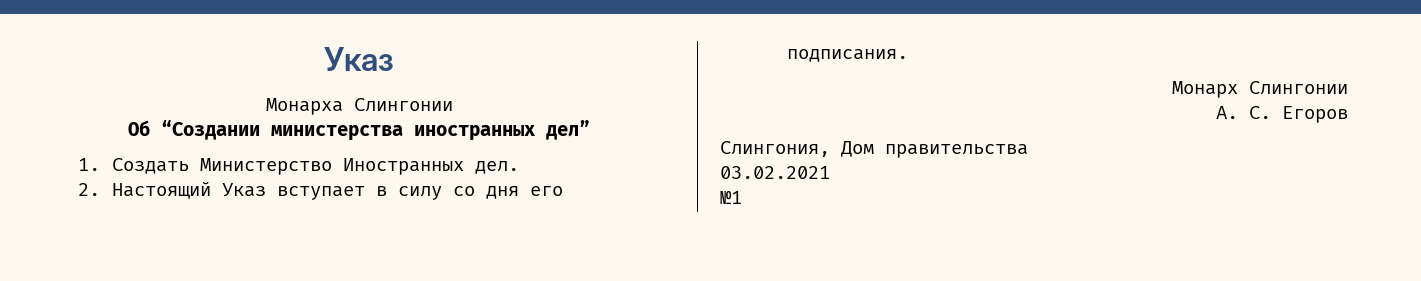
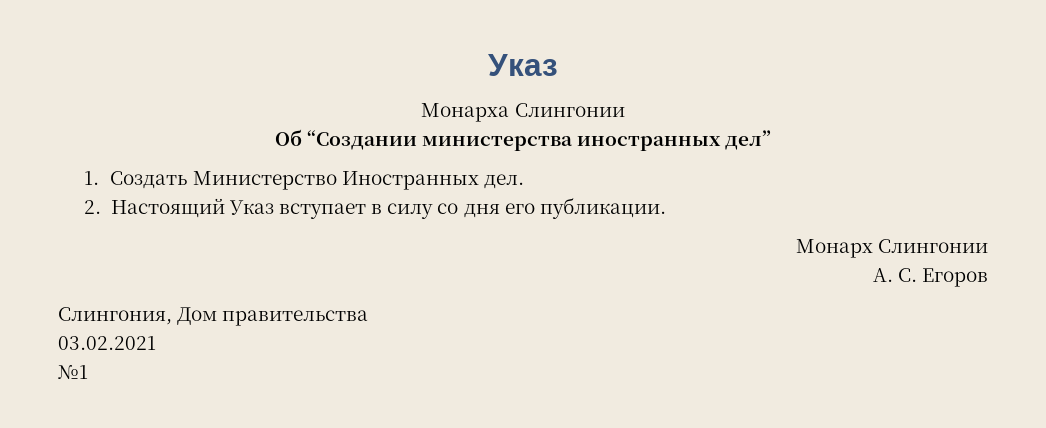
[786,49,908,62] подписания. -> [539,197,666,219] публикации.

